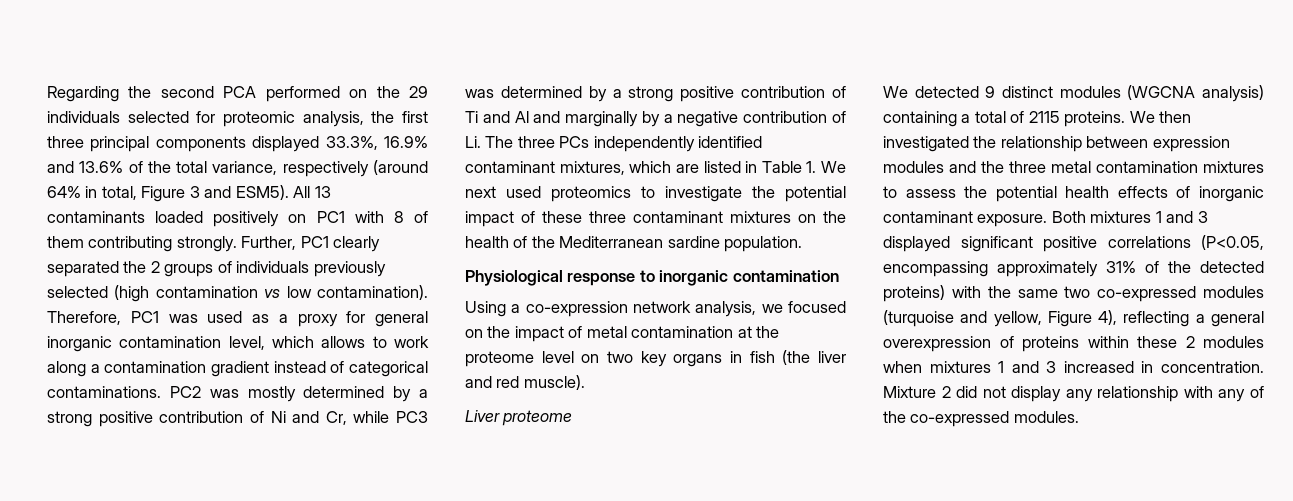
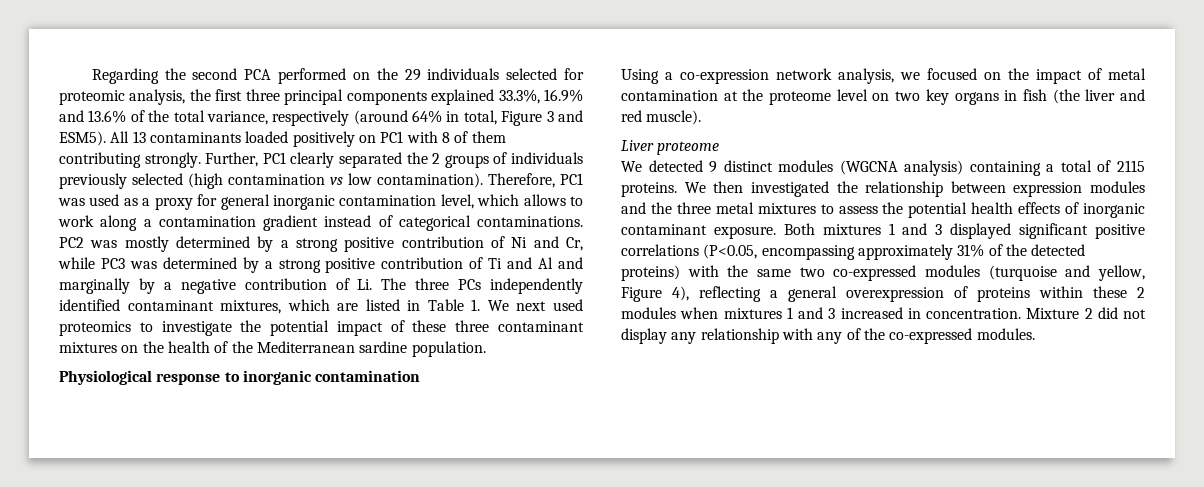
[252,136,320,152] displayed -> [431,89,495,105] explained
[1096,161,1198,173] contamination -> (754, 208) none

